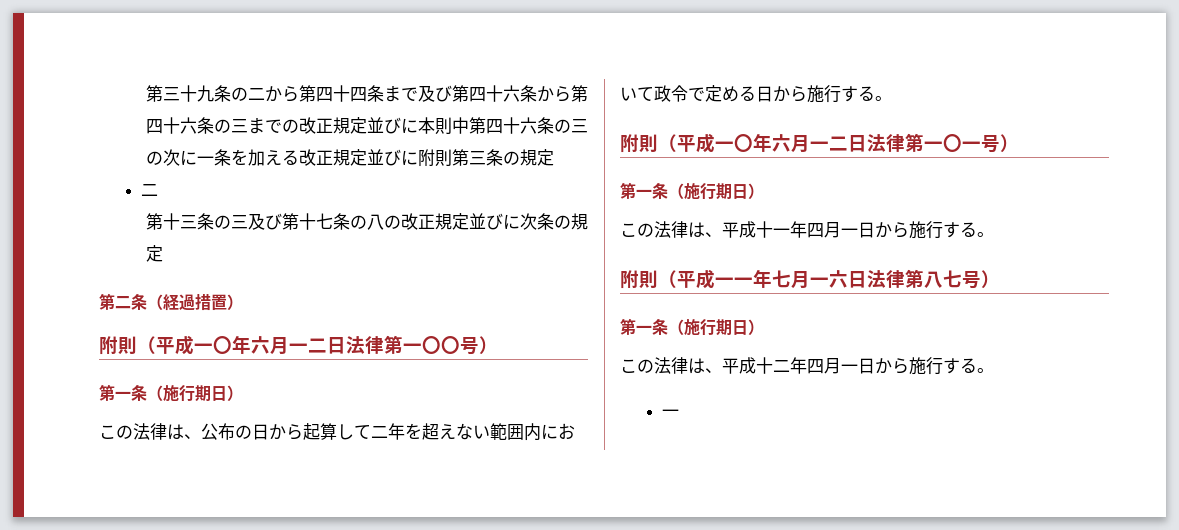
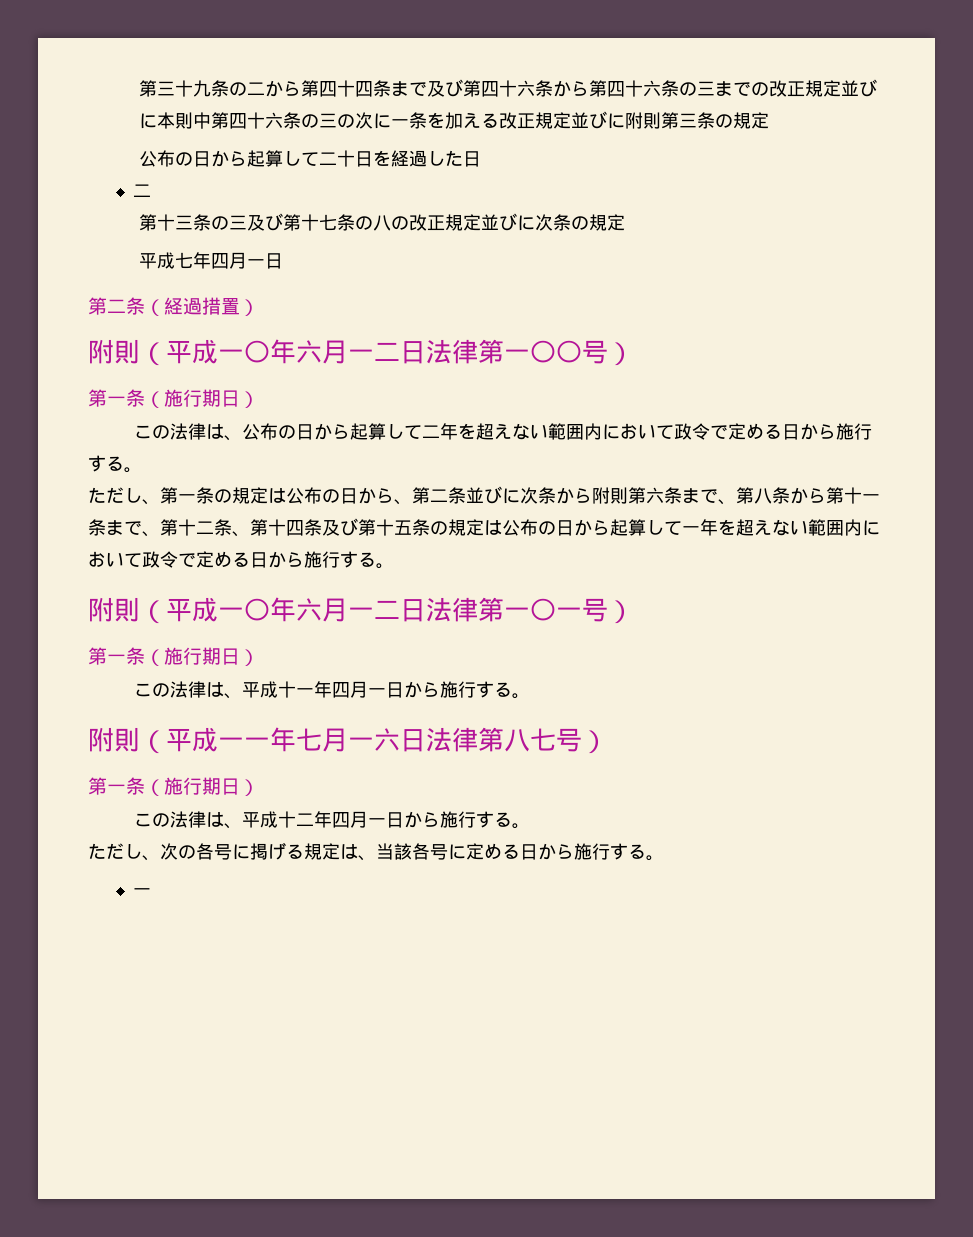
(554, 157) none -> [139,150,482,167] // 公布の日から起算して二十日を経過した日
(163, 253) none -> [139,252,284,269] // 平成七年四月一日
(892, 98) none -> [88,486,880,505] [88,518,880,537] [88,551,394,569] // ただし、第一条の規定は公布の日から、第二条並びに次条から附則第六条まで、第八条から第十一条まで、第十二条、第十四条及び第十五条の規定は公布の日から起算して一年を超えない範囲内において政令で定める日から施行する。
(994, 370) none -> [88,842,664,861] // ただし、次の各号に掲げる規定は、当該各号に定める日から施行する。

